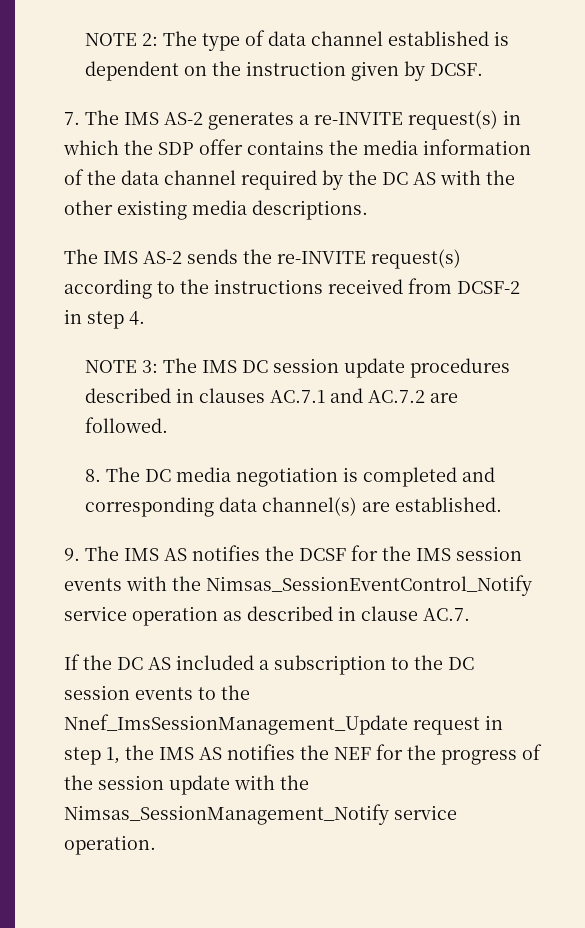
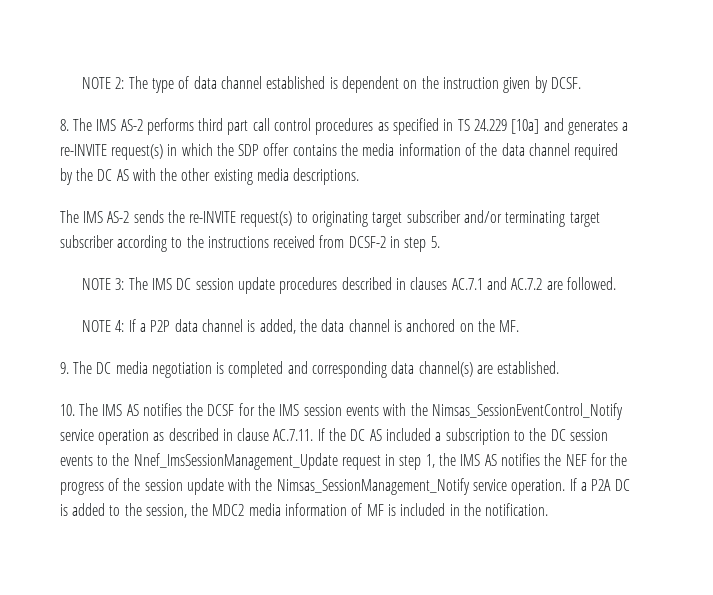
[64,110,204,125] 7. The IMS AS-2 -> [59,118,564,135] 8. The IMS AS-2 performs third part call control procedures as specified in TS 24.229 [10a] and
(462, 259) none -> [296,210,600,227] [59,235,114,248] to originating target subscriber and/or terminating target subscriber
[129,311,146,325] 4. -> [430,236,440,248] 5.
[84,469,101,482] 8. -> [82,319,520,334] [59,362,69,374] NOTE 4: If a P2P data channel is added, the data channel is anchored on the MF. // 9.
[64,548,81,561] 9. -> [59,404,75,416] 10.
[423,608,471,621] AC.7. // -> [273,429,314,441] AC.7.11.
(157, 845) none -> [569,478,630,491] [59,503,549,518] If a P2A DC is added to the session, the MDC2 media information of MF is included in the notification.

